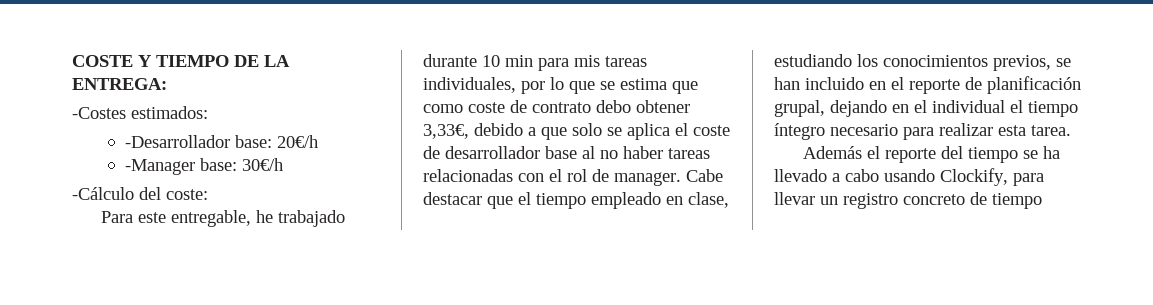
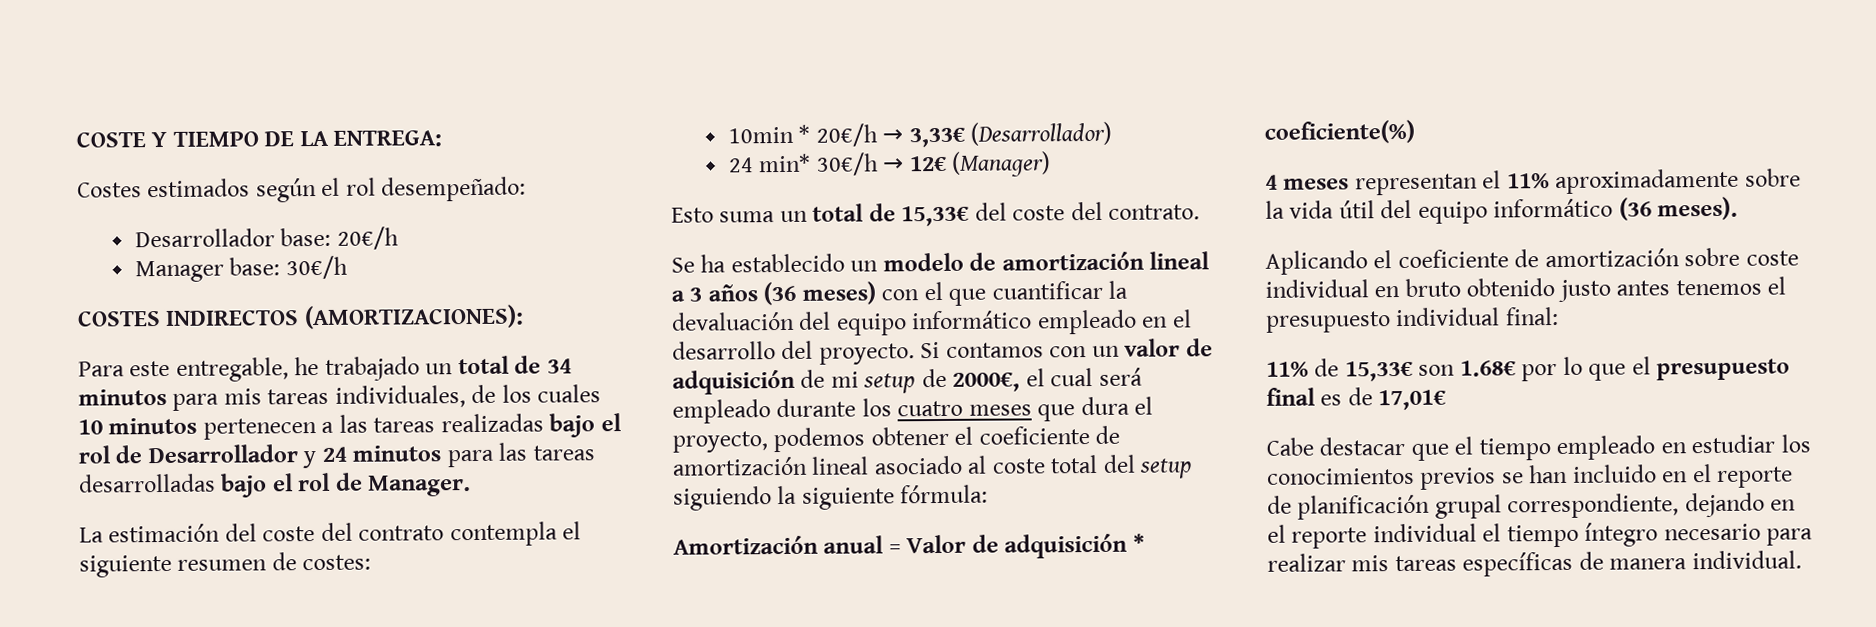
[72,106,208,119] [124,135,230,148] -Costes estimados: // -Desarrollador -> [77,176,527,203] [135,228,276,248] Costes estimados según el rol desempeñado: // Desarrollador
[124,159,195,175] -Manager -> [135,260,225,283] Manager
[72,187,208,200] -Cálculo del coste: -> [77,304,524,330] COSTES INDIRECTOS (AMORTIZACIONES):
[423,54,647,71] [423,77,698,94] [423,100,690,113] [423,123,730,140] [423,146,710,159] [423,169,681,186] durante 10 min para mis tareas individuales, por lo que se estima que como coste de contrato debo obtener 3,33€, debido a que solo se aplica el coste de desarrollador base al no haber tareas relacionadas con el rol de manager. -> [425,355,572,375] [78,384,602,411] [78,413,622,440] [78,442,595,469] [79,472,472,498] [79,521,582,547] [79,552,372,578] [728,121,1113,148] [728,151,1052,177] [671,201,1201,227] [671,251,1211,273] [671,280,1129,306] [671,309,1192,336] [672,338,1213,365] [672,367,1143,395] [672,396,1154,424] [672,425,1121,453] [672,454,1194,479] [673,484,989,511] [673,533,1145,559] [1264,119,1415,144] [1265,168,1801,196] [1265,196,1739,224] [1265,247,1799,275] [1265,276,1787,302] [1265,306,1559,333] [1266,356,1791,382] [1266,387,1447,411] un total de 34 minutos para mis tareas individuales, de los cuales 10 minutos pertenecen a las tareas realizadas bajo el rol de Desarrollador y 24 minutos para las tareas desarrolladas bajo el rol de Manager. // La estimación del coste del contrato contempla el siguiente resumen de costes: // 10min * 20€/h → 3,33€ (Desarrollador) // 24 min* 30€/h → 12€ (Manager) // Esto suma un total de 15,33€ del coste del contrato. // Se ha establecido un modelo de amortización lineal a 3 años (36 meses) con el que cuantificar la devaluación del equipo informático empleado en el desarrollo del proyecto. Si contamos con un valor de adquisición de mi setup de 2000€, el cual será empleado durante los cuatro meses que dura el proyecto, podemos obtener el coeficiente de amortización lineal asociado al coste total del setup siguiendo la siguiente fórmula: // Amortización anual = Valor de adquisición * coeficiente(%) // 4 meses representan el 11% aproximadamente sobre la vida útil del equipo informático (36 meses). // Aplicando el coeficiente de amortización sobre coste individual en bruto obtenido justo antes tenemos el presupuesto individual final: // 11% de 15,33€ son 1.68€ por lo que el presupuesto final es de 17,01€ //
[688,192,729,208] [774,54,852,67] clase, estudiando -> [1691,434,1776,454] estudiar
[993,55,1051,71] previos, -> [1420,467,1497,490] previos
[774,100,825,117] grupal, -> [1434,493,1680,519] grupal correspondiente,
(927, 106) none -> [1291,527,1368,549] reporte
[998,125,1071,136] [802,146,1060,163] [774,168,1044,186] [774,192,1042,209] esta tarea. // Además el reporte del tiempo se ha llevado a cabo usando Clockify, para llevar un registro concreto de tiempo -> [1351,550,1802,577] mis tareas específicas de manera individual.

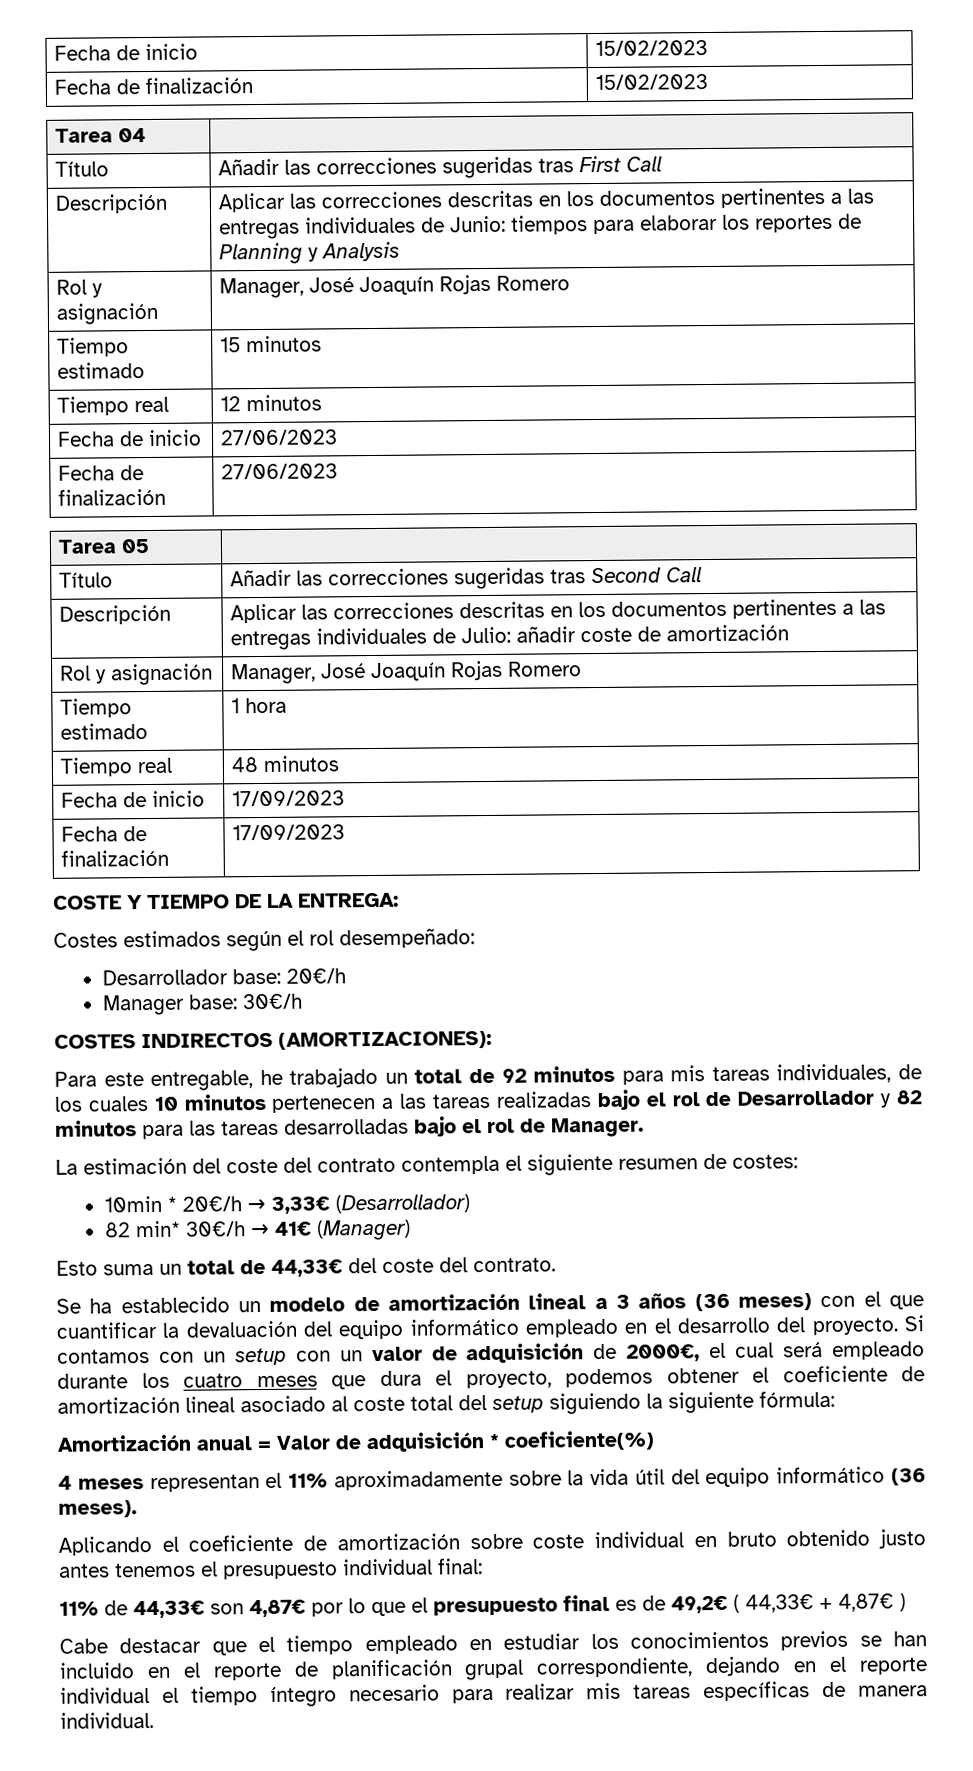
(76, 140) none -> [54,43,199,61] [595,39,709,56] [54,77,254,95] [595,73,709,90] [55,127,147,143] [55,161,110,177] [218,155,663,179] [55,193,168,214] [218,187,875,213] [219,213,863,240] [219,241,401,265] [56,279,104,298] [56,302,159,325] [219,274,571,299] [57,337,130,357] [57,362,146,379] [220,335,323,353] [57,396,170,416] [220,394,323,412] [57,429,203,447] [220,429,339,446] [58,465,145,481] [58,488,167,506] [221,463,339,480] [58,538,151,554] [59,572,114,588] [230,567,703,590] [59,604,172,625] [230,598,887,624] [230,624,790,651] [60,663,214,686] [231,660,583,685] [60,698,133,718] [60,723,149,740] [231,697,288,714] [60,757,173,777] [231,755,340,773] [61,790,206,808] [232,790,346,807] [61,826,148,842] [61,849,170,867] [232,824,346,841] Fecha de inicio | 15/02/2023 // Fecha de finalización | 15/02/2023 // Tarea 04 | // Título | Añadir las correcciones sugeridas tras First Call // Descripción | Aplicar las correcciones descritas en los documentos pertinentes a las entregas individuales de Junio: tiempos para elaborar los reportes de Planning y Analysis // Rol y asignación | Manager, José Joaquín Rojas Romero // Tiempo estimado | 15 minutos // Tiempo real | 12 minutos // Fecha de inicio | 27/06/2023 // Fecha de finalización | 27/06/2023 // Tarea 05 | // Título | Añadir las correcciones sugeridas tras Second Call // Descripción | Aplicar las correcciones descritas en los documentos pertinentes a las entregas individuales de Julio: añadir coste de amortización // Rol y asignación | Manager, José Joaquín Rojas Romero // Tiempo estimado | 1 hora // Tiempo real | 48 minutos // Fecha de inicio | 17/09/2023 // Fecha de finalización | 17/09/2023 //
[546,358,572,374] 34 -> [501,1068,527,1083] 92
[321,446,347,462] 24 -> [896,1090,923,1105] 82
[728,157,755,173] 24 -> [103,1222,131,1238] 82
[908,155,947,172] 12€ -> [273,1221,312,1236] 41€
[901,205,970,227] 15,33€ -> [271,1259,343,1277] 44,33€
(1120, 351) none -> [234,1347,363,1366] setup con un
[830,368,947,394] mi setup de -> (618, 1351) none
[1344,360,1516,382] 15,33€ son 1.68€ -> [133,1599,306,1619] 44,33€ son 4,87€
[1378,389,1447,411] 17,01€ -> [671,1593,906,1614] 49,2€ ( 44,33€ + 4,87€ )

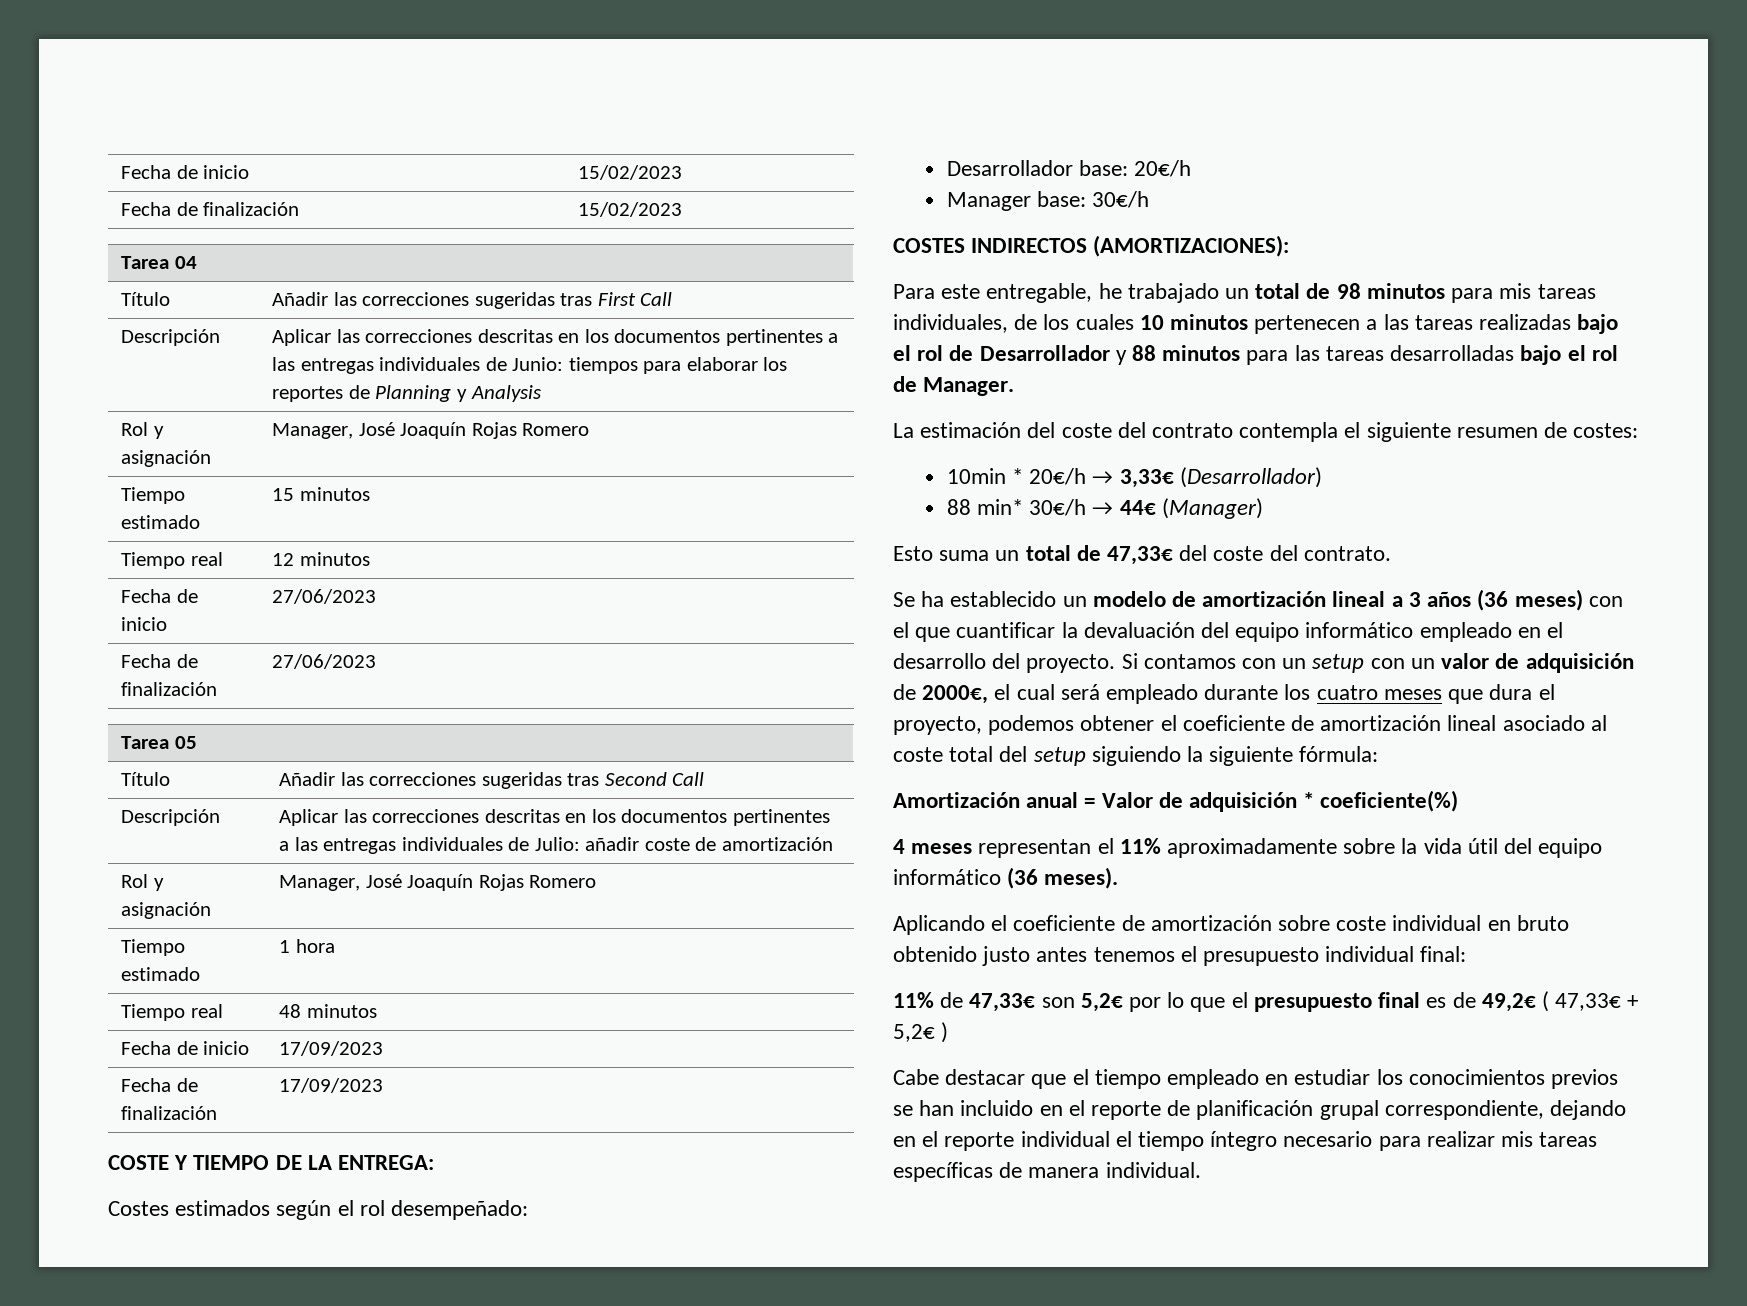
[501,1068,527,1083] 92 -> [1336,283,1361,299] 98
[896,1090,923,1105] 82 -> [1132,345,1157,361] 88
[103,1222,131,1238] 82 -> [946,499,971,515] 88
[273,1221,312,1236] 41€ -> [1119,500,1156,515] 44€
[271,1259,343,1277] 44,33€ -> [1107,546,1174,565] 47,33€
[133,1599,306,1619] 44,33€ son 4,87€ -> [969,993,1123,1012] 47,33€ son 5,2€
[745,1593,894,1613] 44,33€ + 4,87€ -> [1555,993,1639,1011] [893,1024,935,1042] 47,33€ + 5,2€

